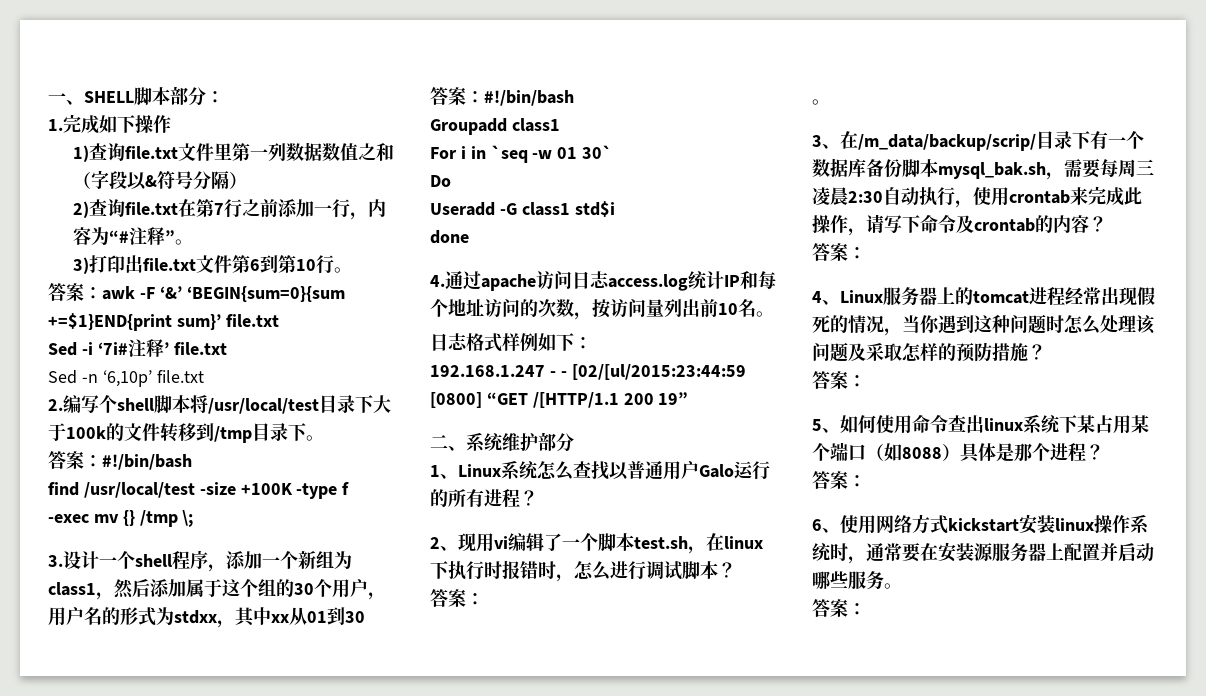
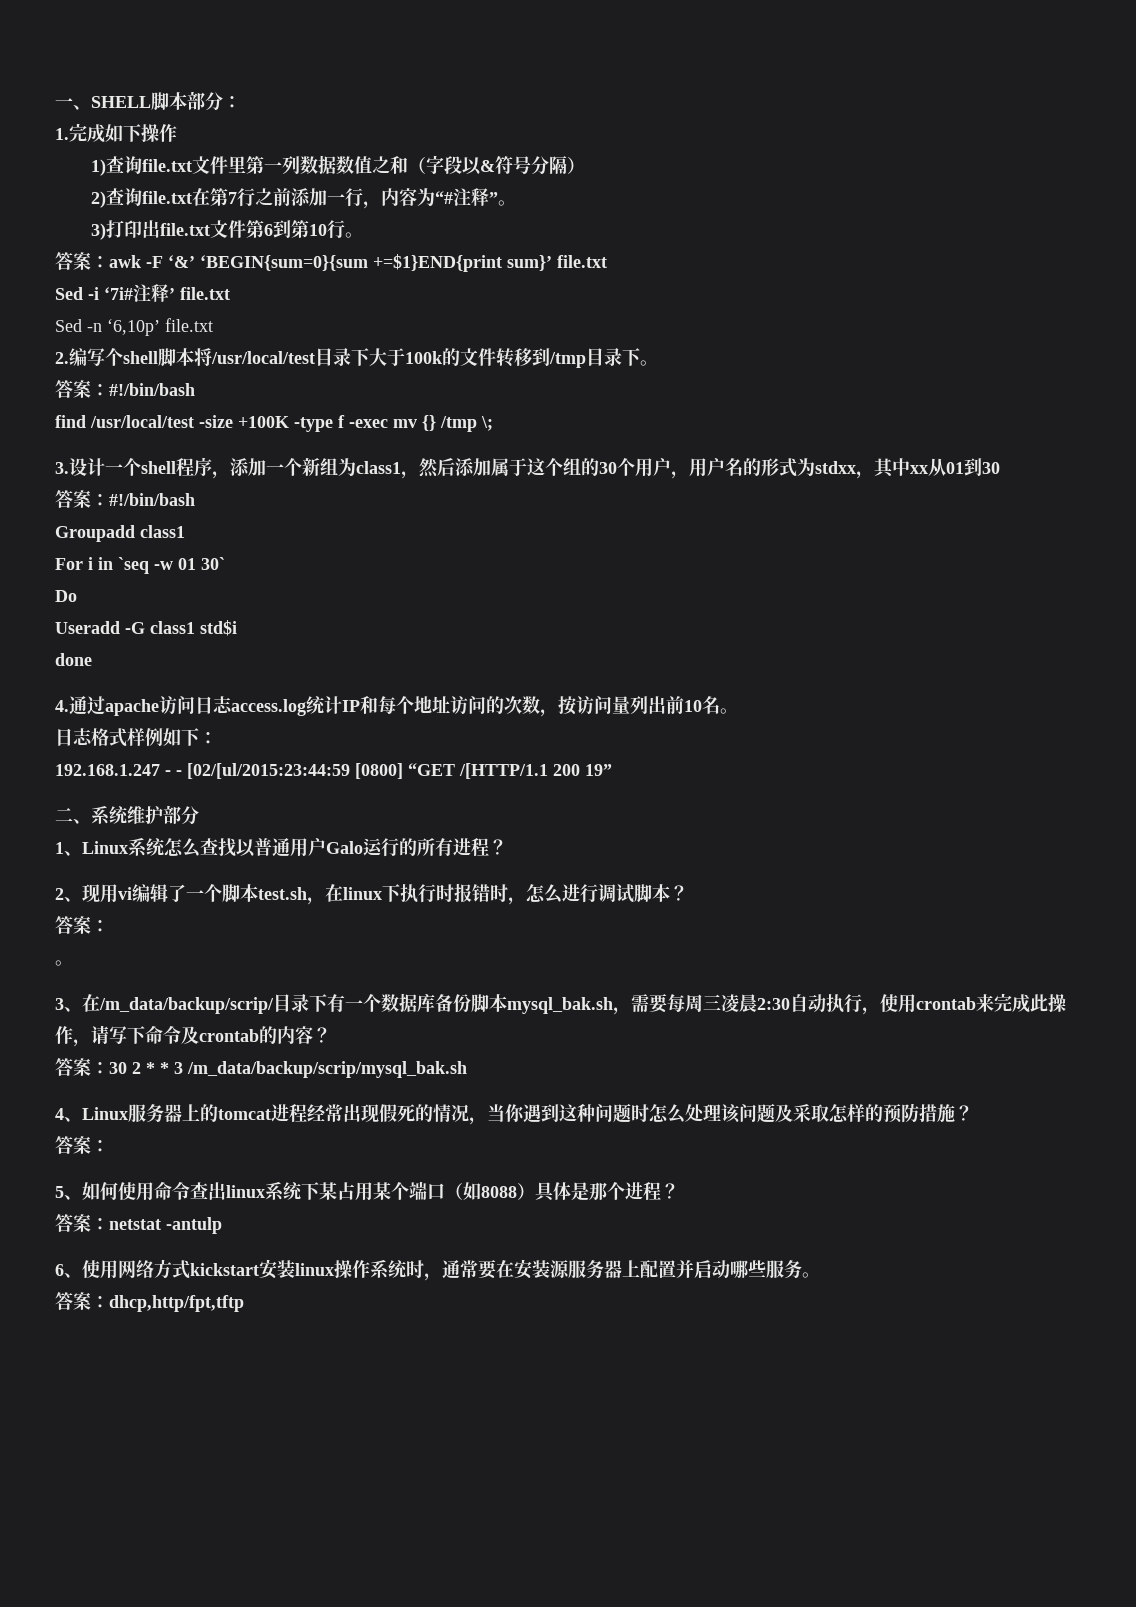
(866, 253) none -> [109,1061,467,1078] 30 2 * * 3 /m_data/backup/scrip/mysql_bak.sh
(866, 481) none -> [109,1217,222,1234] netstat -antulp
(866, 609) none -> [109,1295,244,1312] dhcp,http/fpt,tftp

